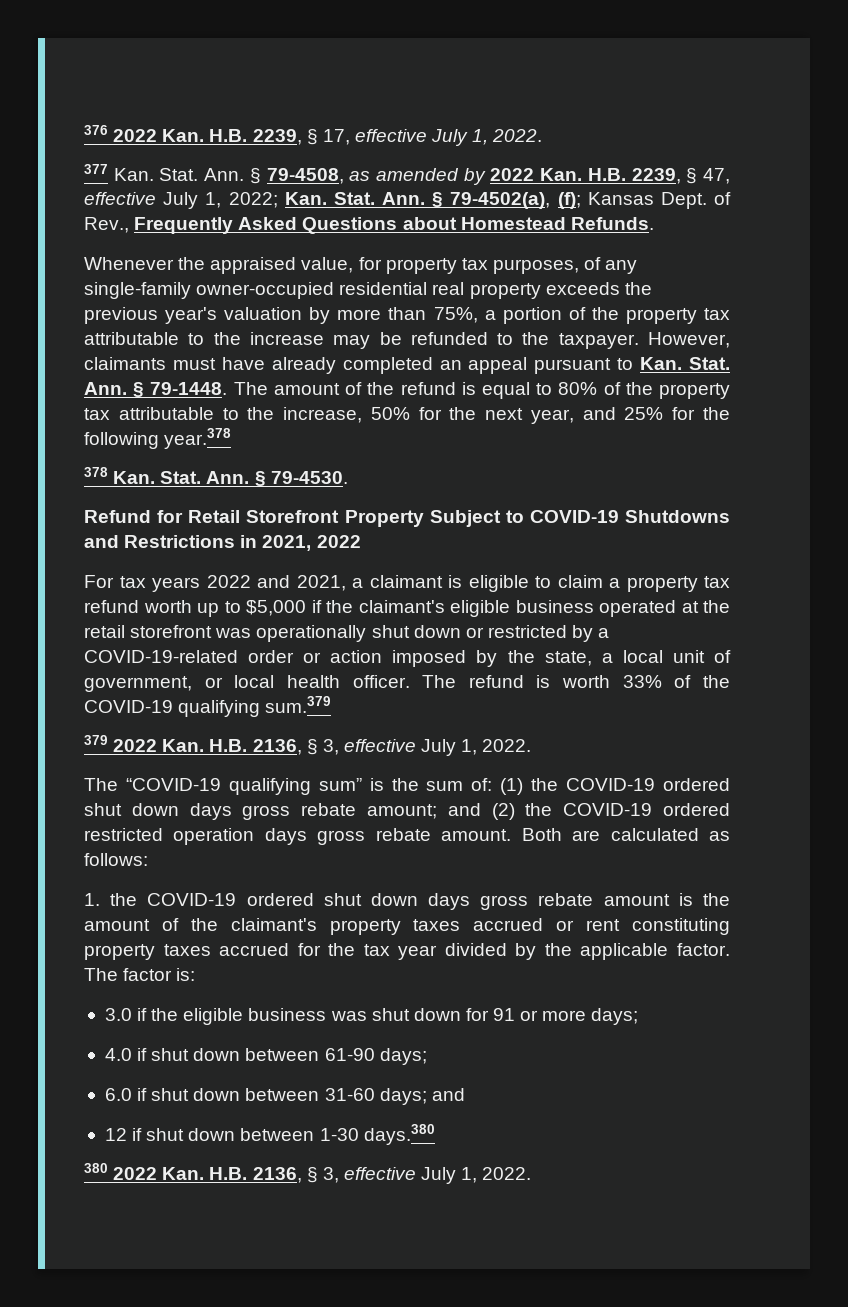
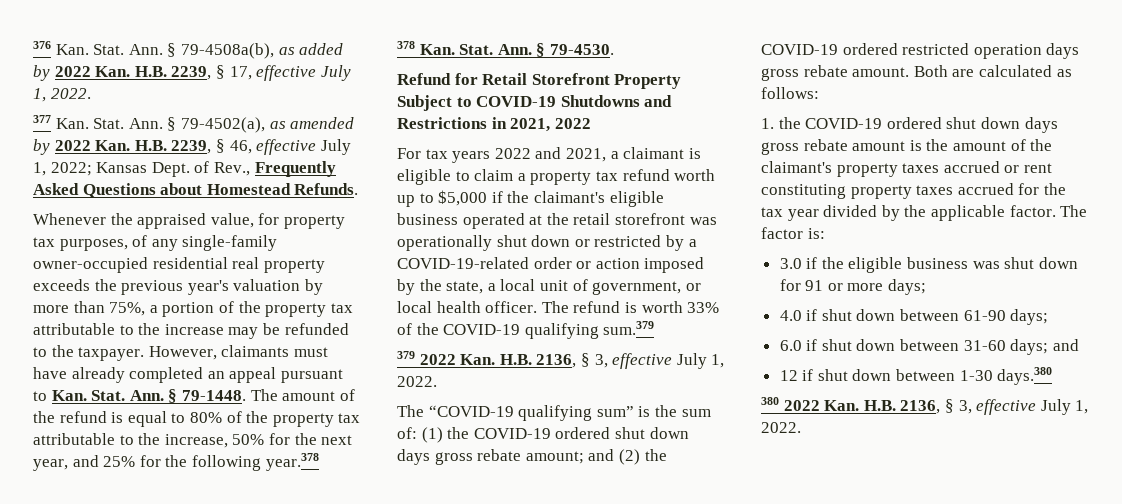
(108, 130) none -> [55,43,344,59] [33,65,50,81] Kan. Stat. Ann. § 79-4508a(b), as added by
[266,168,344,184] 79-4508, -> [180,117,265,133] 79-4502(a),
[702,168,730,184] 47, -> [229,140,252,154] 46,
[284,192,581,209] Kan. Stat. Ann. § 79-4502(a), (f); -> (92, 169) none

